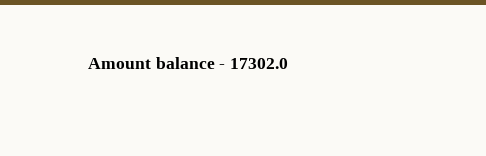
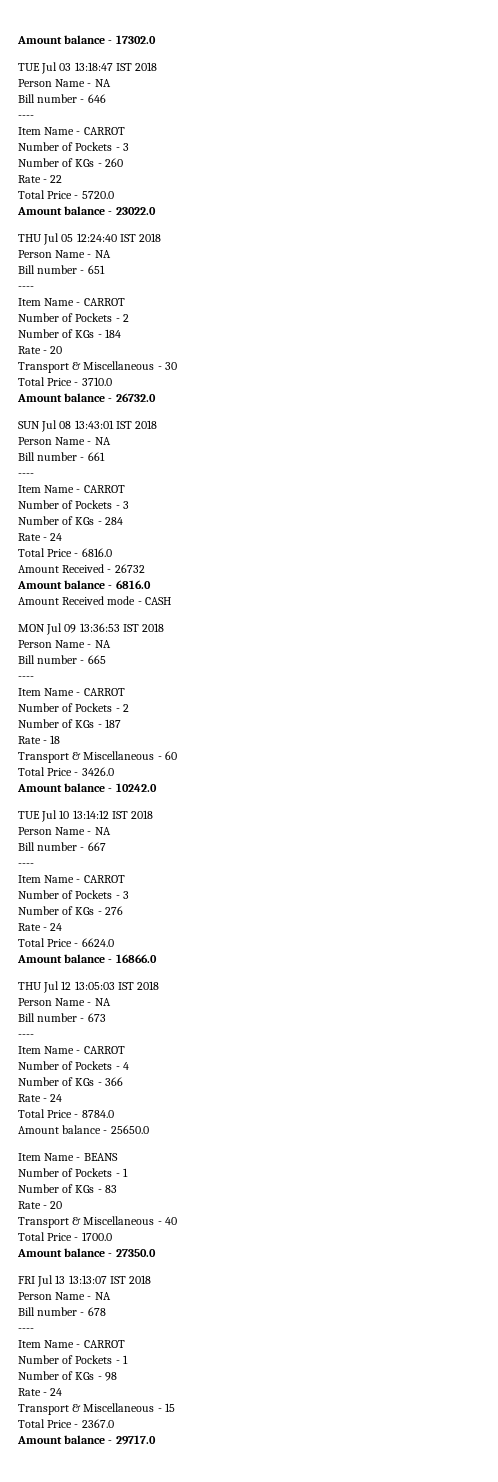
(289, 63) none -> [18,62,158,74] [18,79,111,87] [18,94,106,103] [18,115,34,119] [18,127,125,135] [18,142,129,151] [18,158,123,167] [18,175,63,183] [18,190,114,199] [17,206,156,215] [18,233,162,245] [18,250,111,258] [18,265,105,274] [18,286,34,290] [18,298,125,306] [18,313,129,322] [18,329,121,338] [18,346,63,354] [18,361,177,373] [18,377,112,386] [17,393,156,402] [18,420,158,432] [18,437,111,445] [18,452,105,461] [18,473,34,477] [18,485,125,493] [18,500,129,509] [18,516,123,525] [18,533,63,541] [18,548,112,557] [18,564,145,573] [17,580,151,589] [18,596,171,605] [18,623,165,635] [18,640,111,648] [18,655,106,664] [18,676,34,680] [18,688,125,696] [18,703,129,712] [18,719,121,728] [18,735,61,744] [18,751,177,763] [18,767,114,776] [17,783,157,792] [18,810,154,822] [18,827,111,835] [18,842,106,851] [18,863,34,867] [18,875,125,883] [18,890,129,899] [18,906,123,915] [18,923,63,931] [18,938,114,947] [17,954,157,963] [18,981,160,993] [18,998,111,1006] [18,1013,106,1022] [18,1034,34,1038] [18,1046,125,1054] [18,1061,129,1070] [18,1077,123,1086] [18,1094,63,1102] [18,1109,114,1118] [18,1125,149,1134] [18,1153,118,1161] [18,1168,128,1177] [18,1184,117,1193] [18,1201,63,1209] [18,1216,177,1228] [18,1232,112,1241] [17,1248,156,1257] [18,1275,152,1287] [18,1292,111,1300] [18,1307,106,1316] [18,1328,34,1332] [18,1340,125,1348] [18,1355,128,1364] [18,1371,117,1381] [18,1388,63,1396] [18,1403,175,1415] [18,1419,114,1428] [17,1435,156,1445] // TUE Jul 03 13:18:47 IST 2018 // Person Name - NA // Bill number - 646 // ---- // Item Name - CARROT // Number of Pockets - 3 // Number of KGs - 260 // Rate - 22 // Total Price - 5720.0 // Amount balance - 23022.0 // THU Jul 05 12:24:40 IST 2018 // Person Name - NA // Bill number - 651 // ---- // Item Name - CARROT // Number of Pockets - 2 // Number of KGs - 184 // Rate - 20 // Transport & Miscellaneous - 30 // Total Price - 3710.0 // Amount balance - 26732.0 // SUN Jul 08 13:43:01 IST 2018 // Person Name - NA // Bill number - 661 // ---- // Item Name - CARROT // Number of Pockets - 3 // Number of KGs - 284 // Rate - 24 // Total Price - 6816.0 // Amount Received - 26732 // Amount balance - 6816.0 // Amount Received mode - CASH // MON Jul 09 13:36:53 IST 2018 // Person Name - NA // Bill number - 665 // ---- // Item Name - CARROT // Number of Pockets - 2 // Number of KGs - 187 // Rate - 18 // Transport & Miscellaneous - 60 // Total Price - 3426.0 // Amount balance - 10242.0 // TUE Jul 10 13:14:12 IST 2018 // Person Name - NA // Bill number - 667 // ---- // Item Name - CARROT // Number of Pockets - 3 // Number of KGs - 276 // Rate - 24 // Total Price - 6624.0 // Amount balance - 16866.0 // THU Jul 12 13:05:03 IST 2018 // Person Name - NA // Bill number - 673 // ---- // Item Name - CARROT // Number of Pockets - 4 // Number of KGs - 366 // Rate - 24 // Total Price - 8784.0 // Amount balance - 25650.0 // Item Name - BEANS // Number of Pockets - 1 // Number of KGs - 83 // Rate - 20 // Transport & Miscellaneous - 40 // Total Price - 1700.0 // Amount balance - 27350.0 // FRI Jul 13 13:13:07 IST 2018 // Person Name - NA // Bill number - 678 // ---- // Item Name - CARROT // Number of Pockets - 1 // Number of KGs - 98 // Rate - 24 // Transport & Miscellaneous - 15 // Total Price - 2367.0 // Amount balance - 29717.0

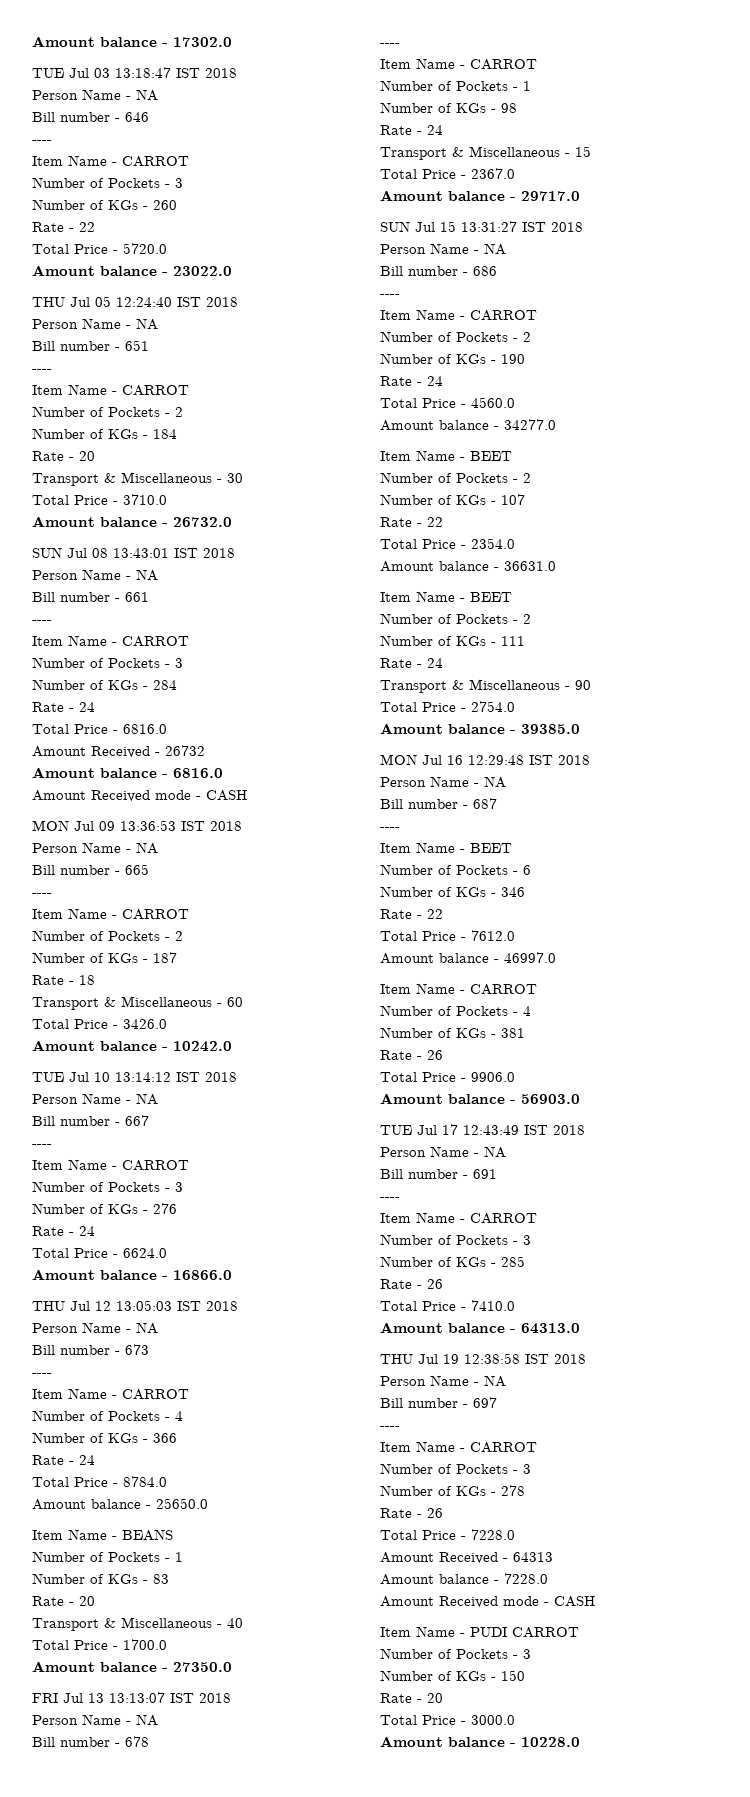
(156, 1440) none -> [380,221,583,232] [380,243,506,255] [380,266,497,276] [380,294,400,298] [380,309,537,321] [380,331,531,342] [380,353,525,364] [380,376,443,386] [380,397,515,408] [380,419,556,431] [380,450,512,461] [380,472,531,483] [380,494,525,505] [380,517,443,527] [380,538,515,549] [380,561,556,572] [380,591,512,602] [380,613,531,624] [380,635,525,646] [380,658,443,668] [380,679,591,693] [380,701,515,712] [380,723,580,734] [380,754,590,765] [380,776,506,788] [380,798,497,809] [380,827,400,831] [380,842,512,853] [380,864,531,875] [380,886,525,897] [380,909,443,919] [380,930,515,941] [380,952,556,964] [380,983,537,995] [380,1005,531,1016] [380,1027,525,1038] [380,1050,443,1060] [380,1072,515,1082] [380,1093,580,1104] [380,1124,585,1135] [380,1146,506,1158] [380,1169,497,1179] [380,1197,400,1201] [380,1212,537,1224] [380,1234,531,1245] [380,1256,525,1267] [380,1279,443,1289] [380,1300,515,1311] [380,1322,580,1334] [380,1353,586,1364] [380,1375,506,1387] [380,1397,497,1408] [380,1426,400,1430] [380,1441,537,1453] [380,1463,531,1474] [380,1485,525,1496] [380,1508,443,1518] [380,1529,515,1540] [380,1552,553,1564] [380,1573,548,1585] [380,1596,595,1608] [380,1626,579,1638] [380,1648,531,1659] [380,1670,525,1681] [380,1693,443,1703] [380,1715,515,1725] [380,1736,580,1747] // SUN Jul 15 13:31:27 IST 2018 // Person Name - NA // Bill number - 686 // ---- // Item Name - CARROT // Number of Pockets - 2 // Number of KGs - 190 // Rate - 24 // Total Price - 4560.0 // Amount balance - 34277.0 // Item Name - BEET // Number of Pockets - 2 // Number of KGs - 107 // Rate - 22 // Total Price - 2354.0 // Amount balance - 36631.0 // Item Name - BEET // Number of Pockets - 2 // Number of KGs - 111 // Rate - 24 // Transport & Miscellaneous - 90 // Total Price - 2754.0 // Amount balance - 39385.0 // MON Jul 16 12:29:48 IST 2018 // Person Name - NA // Bill number - 687 // ---- // Item Name - BEET // Number of Pockets - 6 // Number of KGs - 346 // Rate - 22 // Total Price - 7612.0 // Amount balance - 46997.0 // Item Name - CARROT // Number of Pockets - 4 // Number of KGs - 381 // Rate - 26 // Total Price - 9906.0 // Amount balance - 56903.0 // TUE Jul 17 12:43:49 IST 2018 // Person Name - NA // Bill number - 691 // ---- // Item Name - CARROT // Number of Pockets - 3 // Number of KGs - 285 // Rate - 26 // Total Price - 7410.0 // Amount balance - 64313.0 // THU Jul 19 12:38:58 IST 2018 // Person Name - NA // Bill number - 697 // ---- // Item Name - CARROT // Number of Pockets - 3 // Number of KGs - 278 // Rate - 26 // Total Price - 7228.0 // Amount Received - 64313 // Amount balance - 7228.0 // Amount Received mode - CASH // Item Name - PUDI CARROT // Number of Pockets - 3 // Number of KGs - 150 // Rate - 20 // Total Price - 3000.0 // Amount balance - 10228.0

